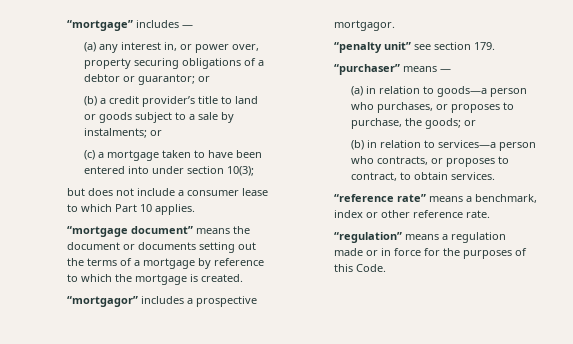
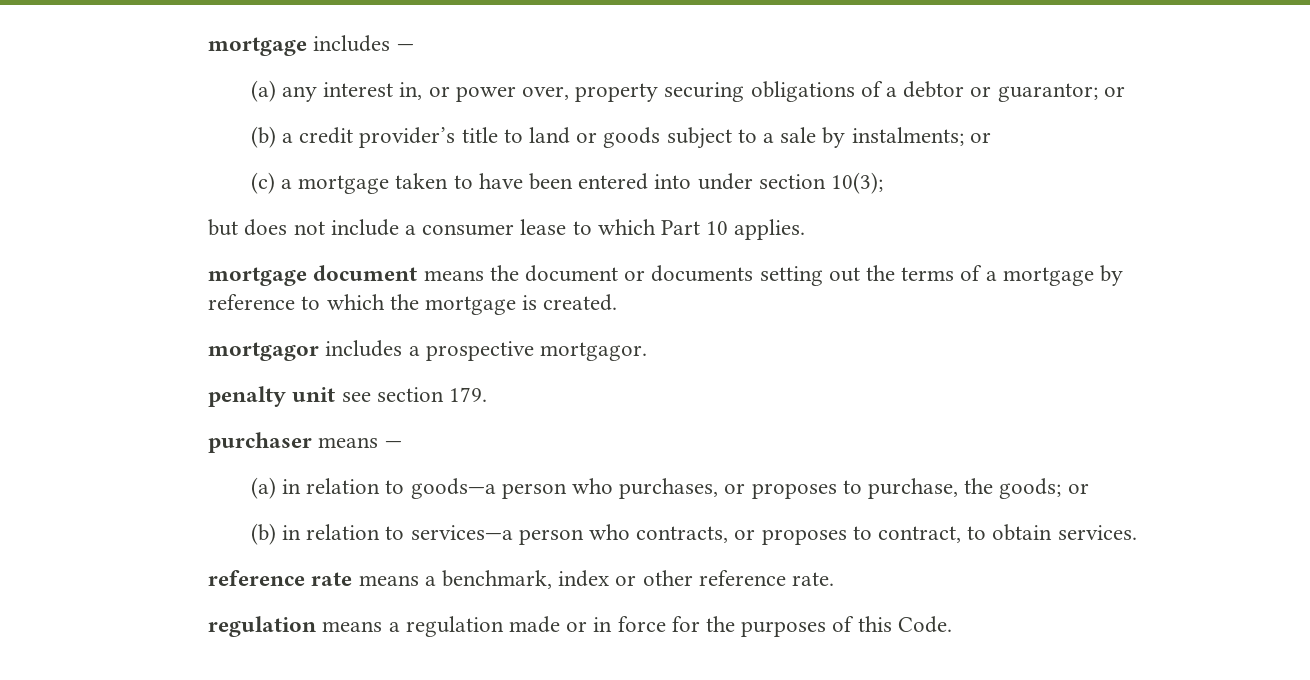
[67,20,134,31] “mortgage” -> [208,37,308,56] mortgage
[67,226,194,237] “mortgage document” -> [208,265,418,286] mortgage document
[67,296,139,307] “mortgagor” -> [208,342,320,361] mortgagor
[334,42,412,53] “penalty unit” -> [208,386,336,407] penalty unit
[334,64,401,75] “purchaser” -> [208,432,313,453] purchaser
[334,194,427,202] “reference rate” -> [208,570,353,586] reference rate
[334,232,403,243] “regulation” -> [208,616,317,637] regulation

